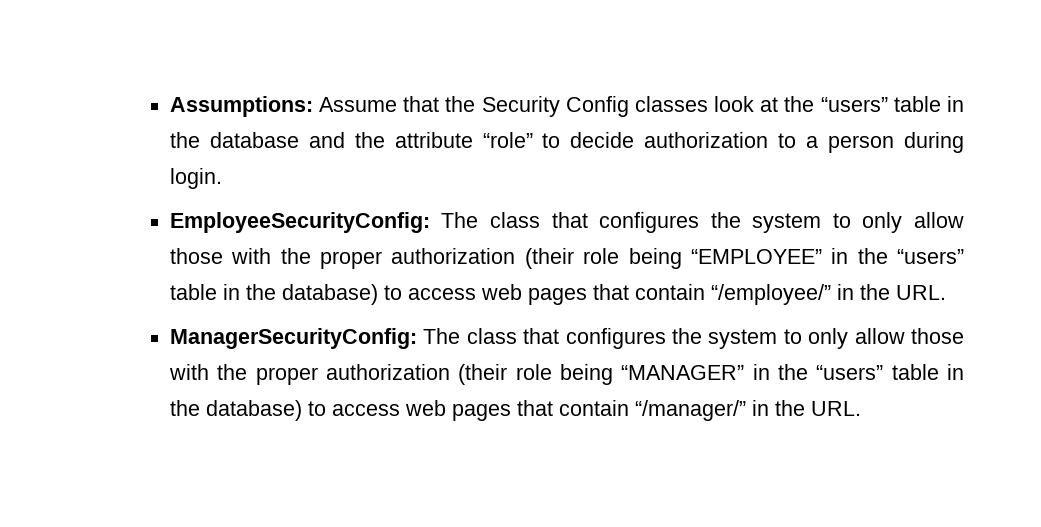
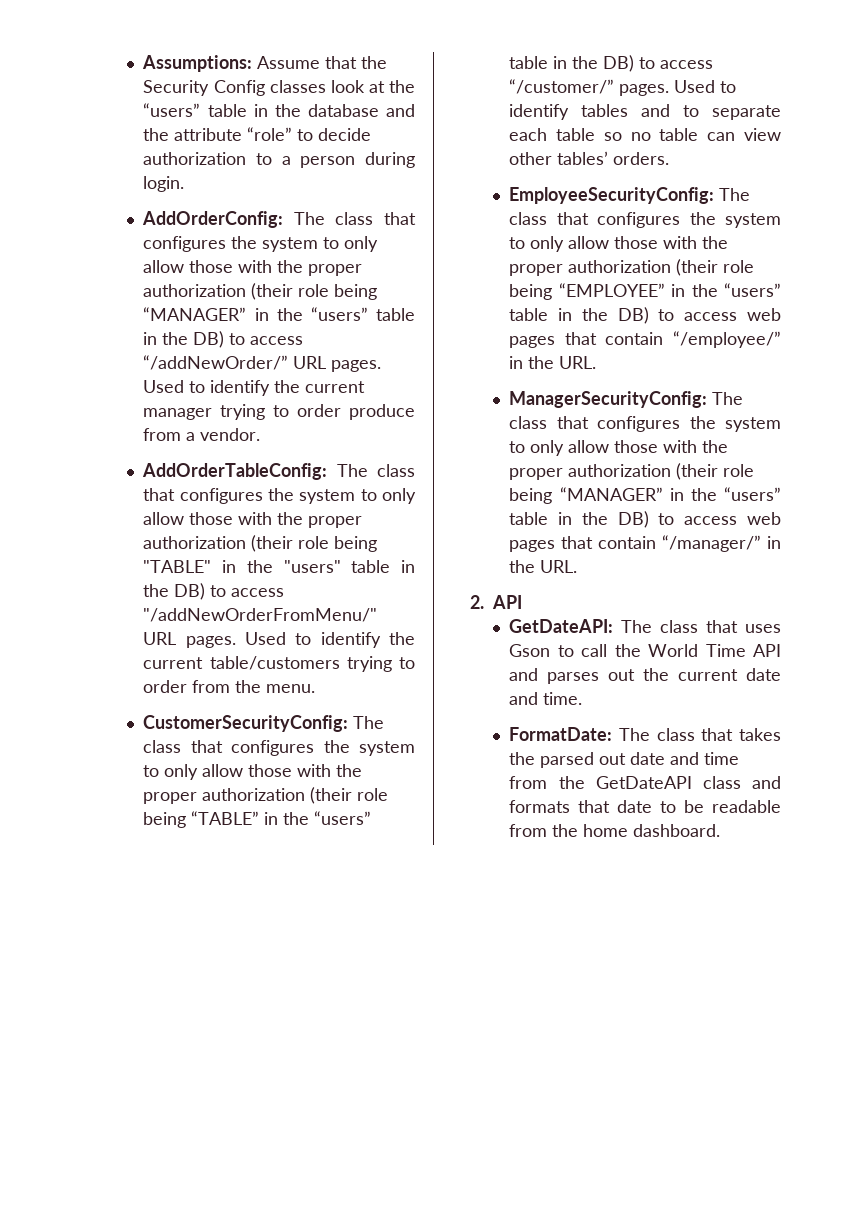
(222, 178) none -> [142,211,416,228] [143,236,379,252] [143,260,363,276] [143,283,378,300] [143,307,415,321] [143,331,304,348] [143,355,382,372] [143,380,366,396] [143,404,415,420] [143,428,261,441] [142,463,415,480] [143,488,416,504] [143,512,363,528] [143,535,378,552] [143,560,415,573] [143,583,285,600] [143,608,378,622] [143,632,415,648] [143,656,415,672] [143,680,316,693] [143,715,385,732] [143,740,415,756] [143,764,363,780] [143,787,389,804] [143,811,372,828] [509,55,714,72] [509,79,737,96] [509,104,781,120] [509,128,781,141] [509,151,670,165] // AddOrderConfig: The class that configures the system to only allow those with the proper authorization (their role being “MANAGER” in the “users” table in the DB) to access “/addNewOrder/” URL pages. Used to identify the current manager trying to order produce from a vendor. // AddOrderTableConfig: The class that configures the system to only allow those with the proper authorization (their role being "TABLE" in the "users" table in the DB) to access "/addNewOrderFromMenu/" URL pages. Used to identify the current table/customers trying to order from the menu. // CustomerSecurityConfig: The class that configures the system to only allow those with the proper authorization (their role being “TABLE” in the “users” table in the DB) to access “/customer/” pages. Used to identify tables and to separate each table so no table can view other tables’ orders.
[281,284,378,305] database) -> [617,307,649,324] DB)
[205,400,302,421] database) -> [617,511,649,528] DB)
(861, 408) none -> [469,595,522,609] [509,619,781,633] [509,644,781,657] [509,668,781,684] [509,692,583,705] [509,727,781,741] [509,752,740,768] [509,776,781,789] [509,800,781,813] [509,824,721,837] // 2. API // GetDateAPI: The class that uses Gson to call the World Time API and parses out the current date and time. // FormatDate: The class that takes the parsed out date and time from the GetDateAPI class and formats that date to be readable from the home dashboard.

